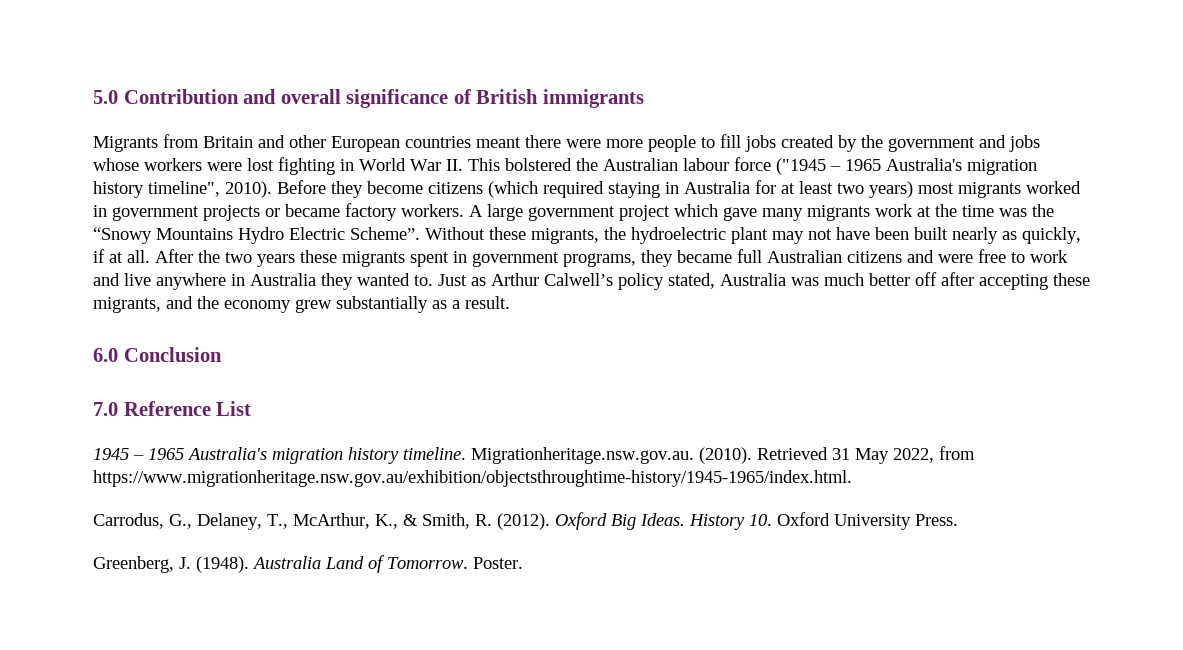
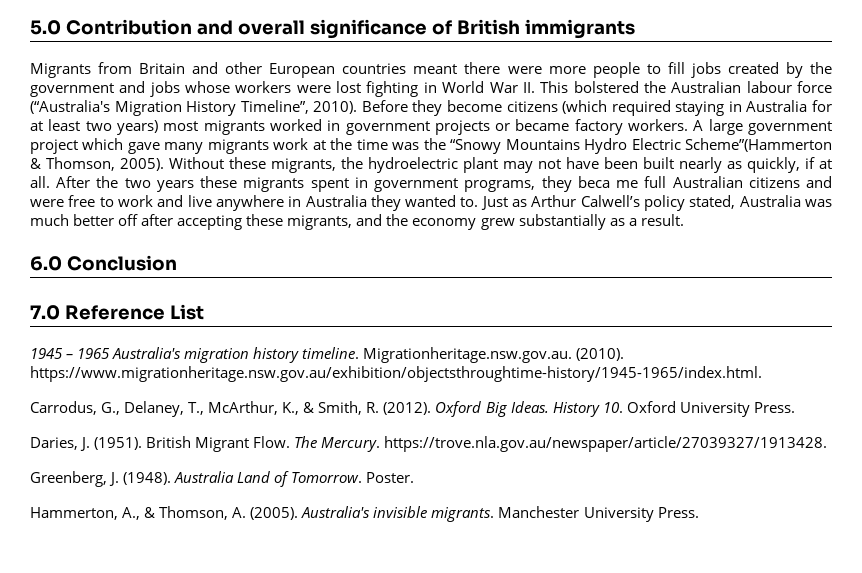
[776,158,1037,175] [93,181,220,198] ("1945 – 1965 Australia's migration history timeline", -> [30,100,309,116] (“Australia's Migration History Timeline”,
[350,227,420,240] Scheme”. -> [685,138,832,152] [30,157,164,171] Scheme”(Hammerton & Thomson, 2005).
[677,250,732,263] became -> [577,176,639,188] beca me
[757,446,975,464] Retrieved 31 May 2022, from -> (625, 354) none
(958, 520) none -> [30,436,828,452] // Daries, J. (1951). British Migrant Flow. The Mercury. https://trove.nla.gov.au/newspaper/article/27039327/1913428.
(523, 563) none -> [30,506,699,522] // Hammerton, A., & Thomson, A. (2005). Australia's invisible migrants. Manchester University Press.

